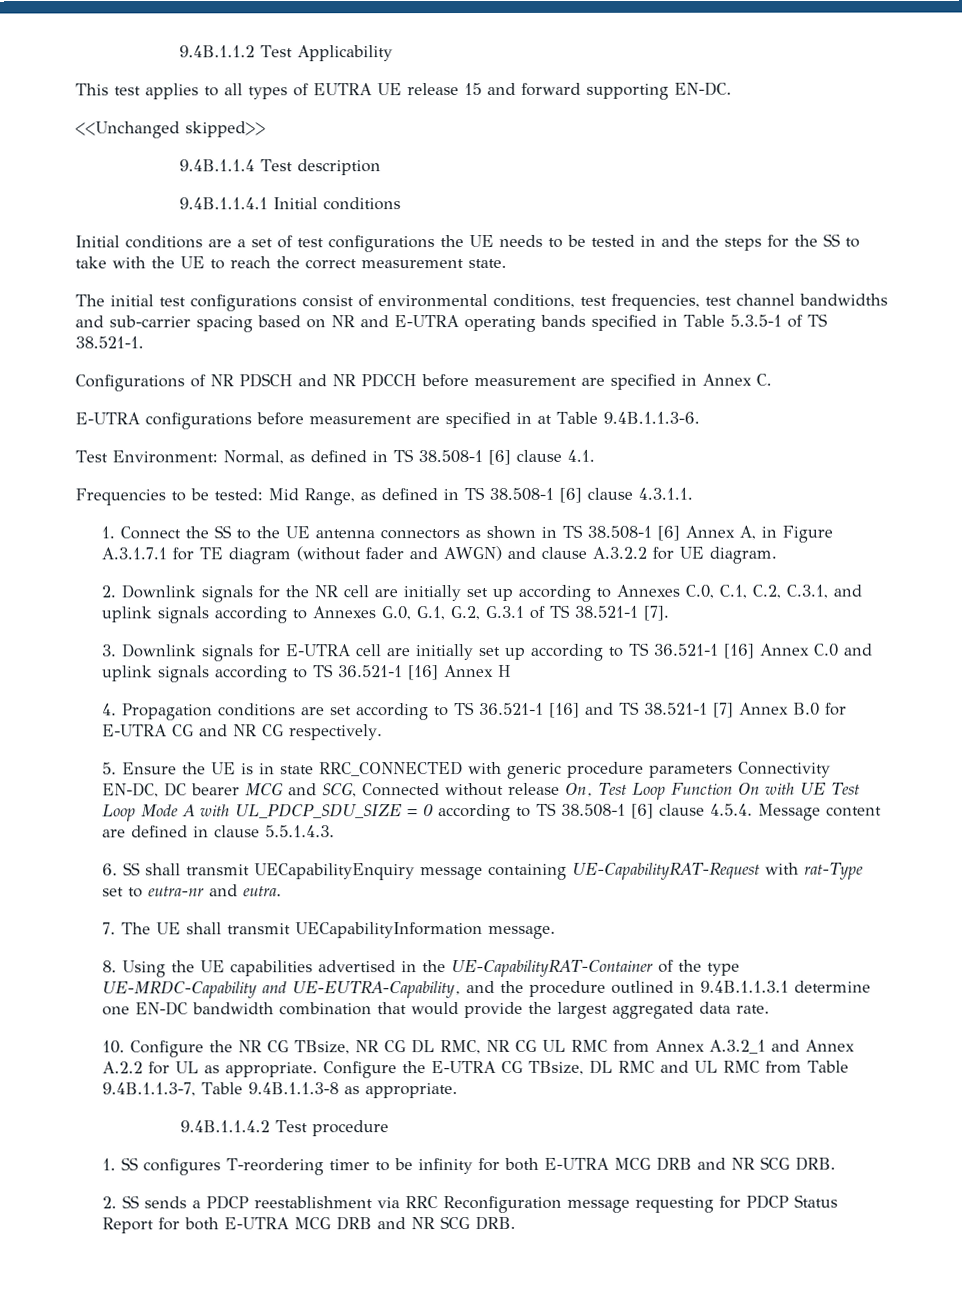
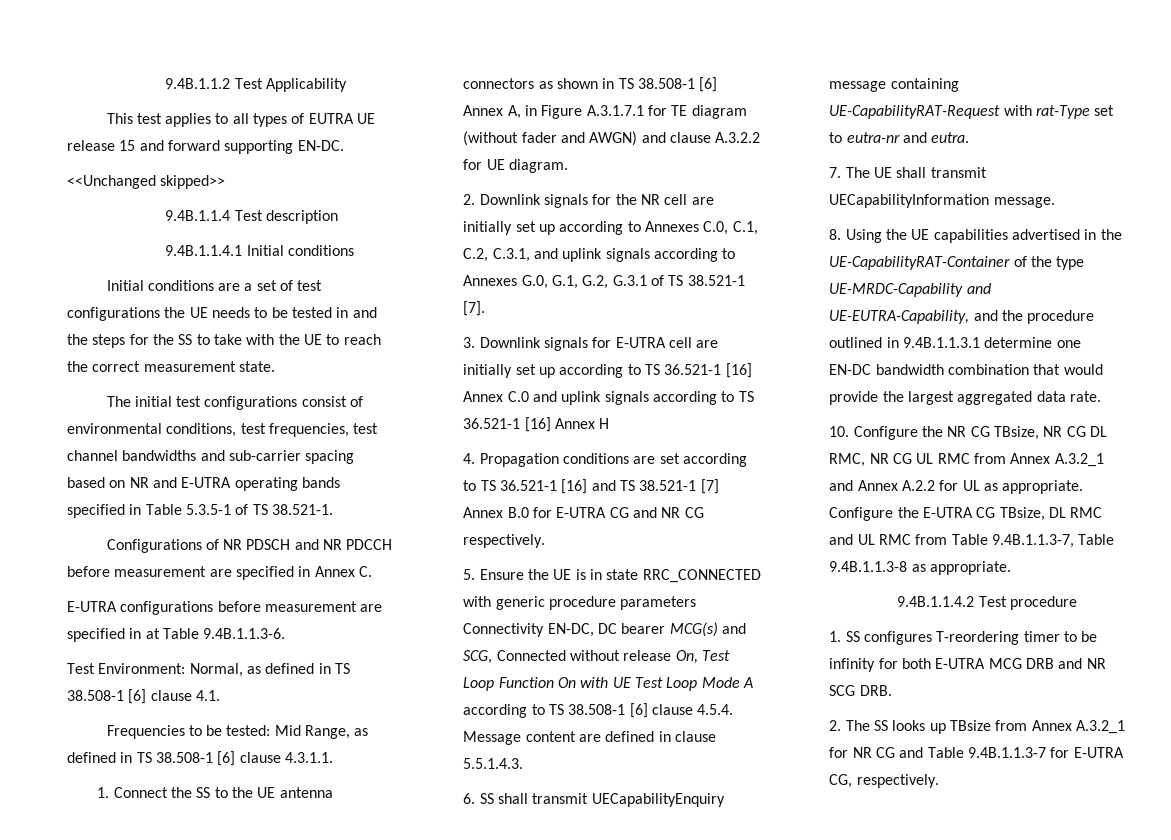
[245,782,285,796] MCG -> [669,622,718,637] MCG(s)
[200,803,435,819] with UL_PDCP_SDU_SIZE = 0 -> (753, 682) none
[122,1194,839,1214] [102,1215,517,1234] SS sends a PDCP reestablishment via RRC Reconfiguration message requesting for PDCP Status Report for both E-UTRA MCG DRB and NR SCG DRB. -> [845,720,1125,734] [829,747,1124,758] [829,774,939,788] The SS looks up TBsize from Annex A.3.2_1 for NR CG and Table 9.4B.1.1.3-7 for E-UTRA CG, respectively.

